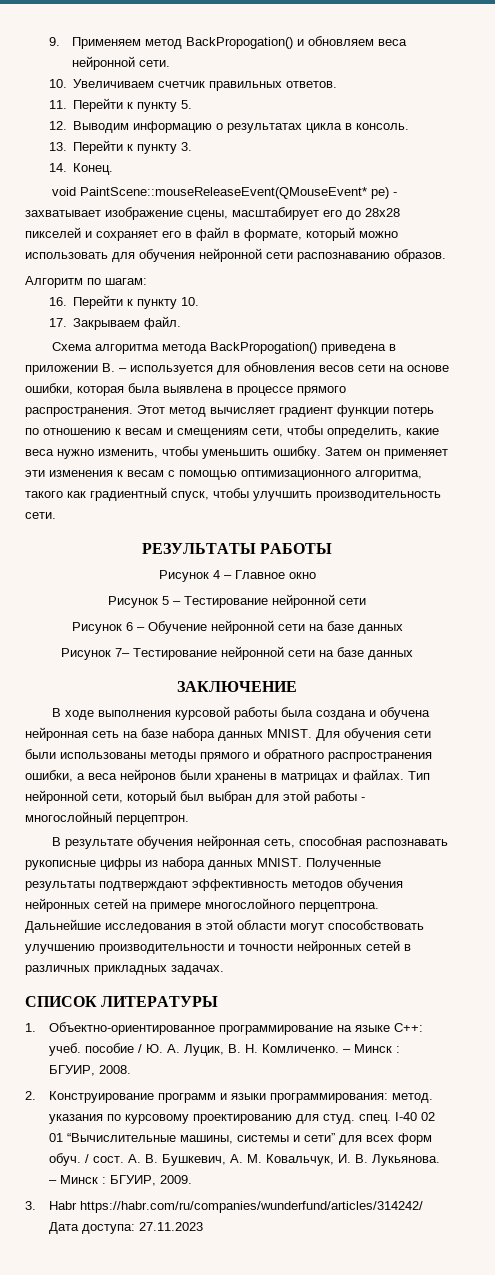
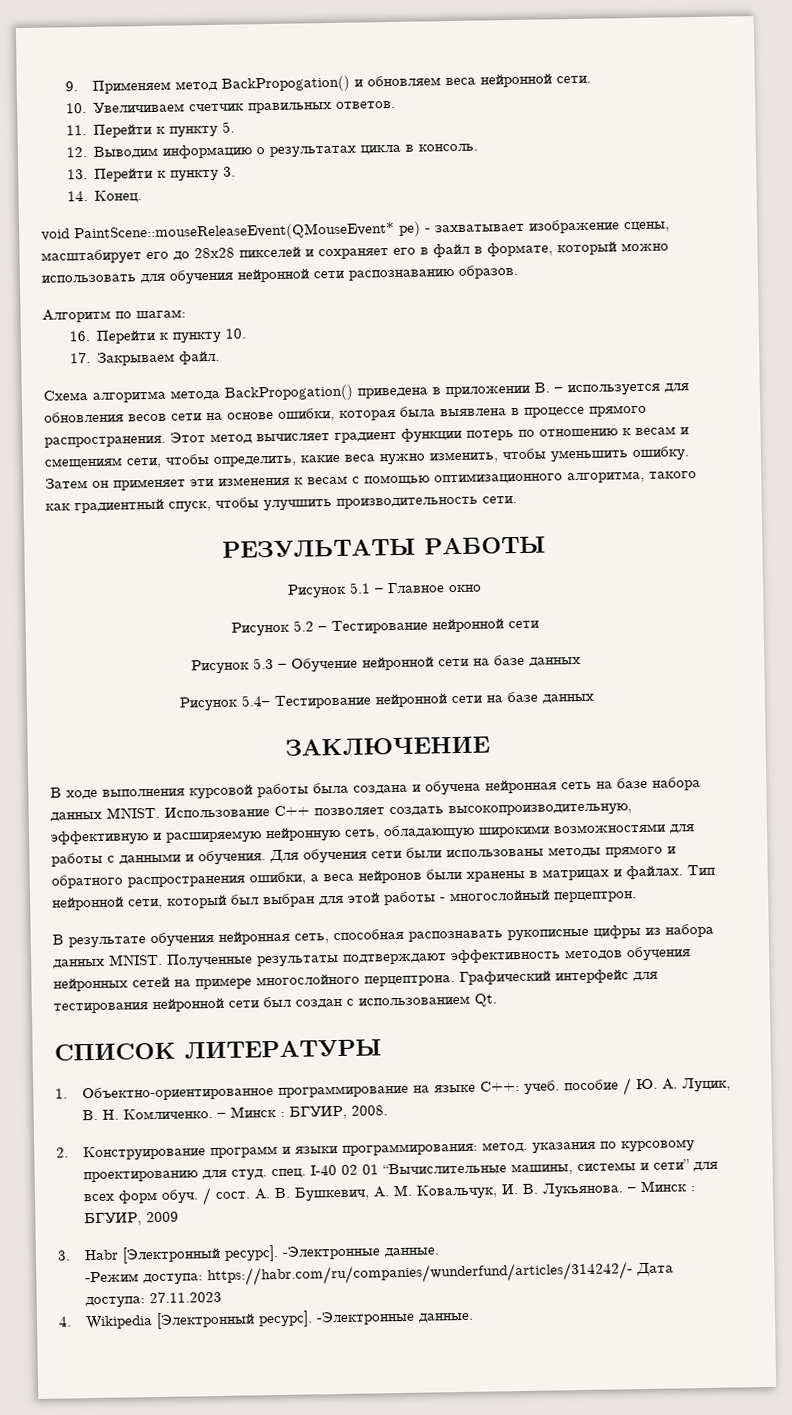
[212,570,220,579] 4 -> [349,582,371,594] 5.1
[162,596,169,605] 5 -> [293,620,314,632] 5.2
[125,622,133,631] 6 -> [253,658,274,670] 5.3
[115,648,130,657] 7– -> [240,695,270,707] 5.4–
(312, 733) none -> [164,803,632,818] [50,823,695,846] [51,850,266,867] Использование C++ позволяет создать высокопроизводительную, эффективную и расширяемую нейронную сеть, обладающую широкими возможностями для работы с данными и обучения.
[25,919,424,933] [25,940,411,954] [25,965,224,975] Дальнейшие исследования в этой области могут способствовать улучшению производительности и точности нейронных сетей в различных прикладных задачах. -> [459,969,658,985] [53,993,497,1014] Графический интерфейс для тестирования нейронной сети был создан с использованием Qt.
[159,1175,192,1184] 2009. -> [145,1211,179,1223] 2009
[79,1201,423,1213] [48,1222,203,1234] https://habr.com/ru/companies/wunderfund/articles/314242/ Дата доступа: 27.11.2023 -> [121,1245,440,1264] [84,1261,674,1287] [84,1290,222,1309] [58,1310,474,1330] [Электронный ресурс]. -Электронные данные. // -Режим доступа: https://habr.com/ru/companies/wunderfund/articles/314242/- Дата доступа: 27.11.2023 // 4. Wikipedia [Электронный ресурс]. -Электронные данные.

